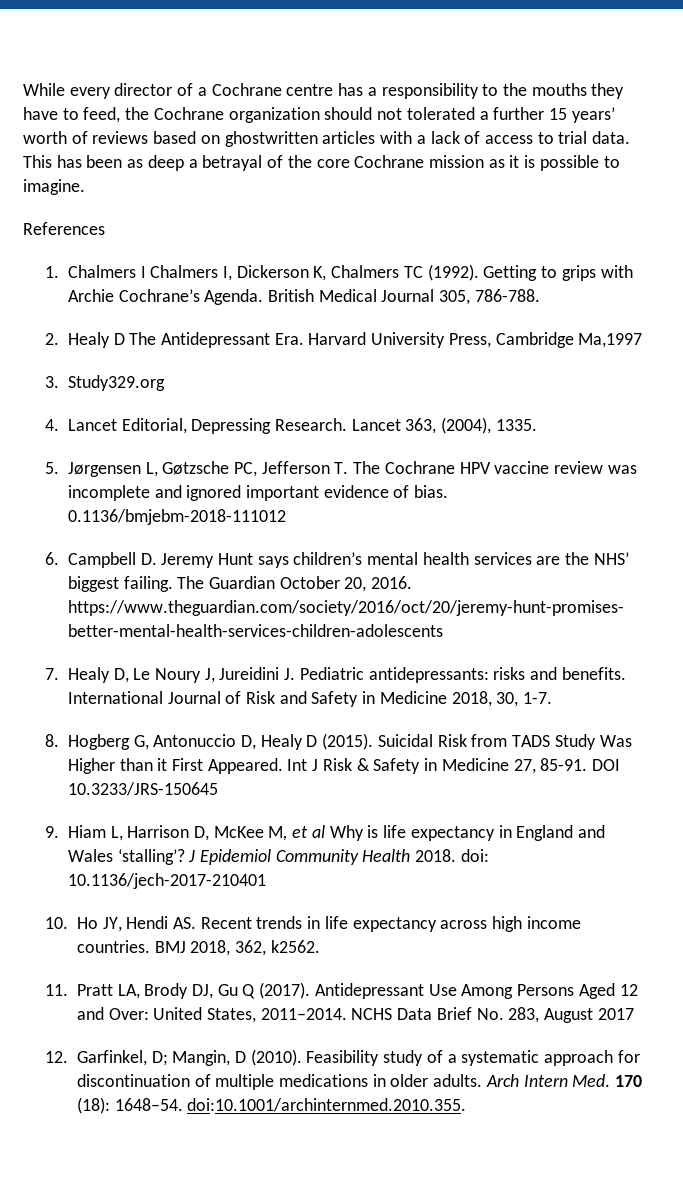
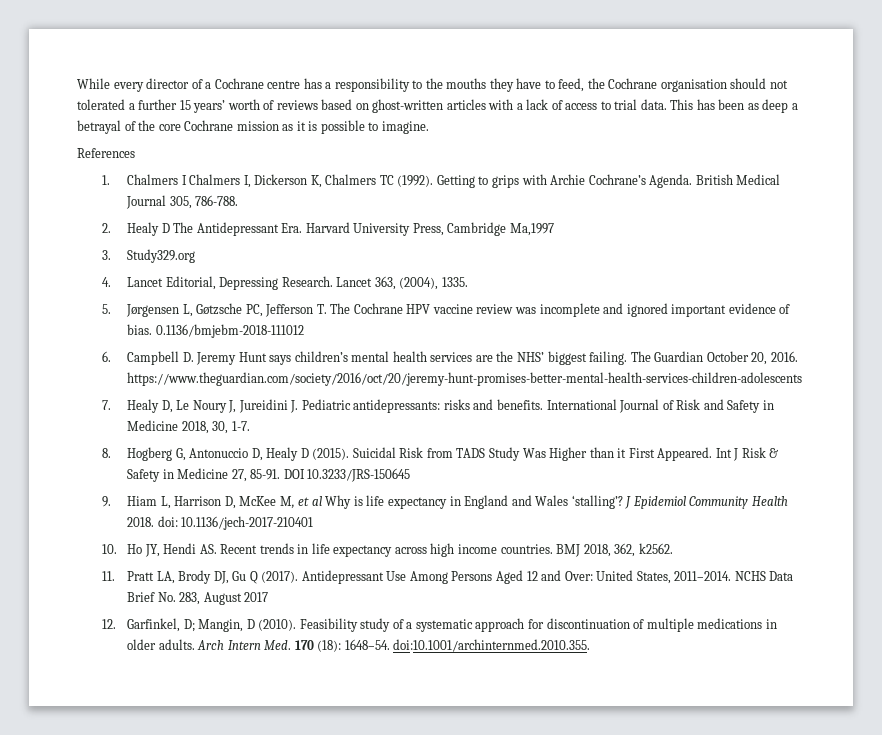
[228,107,320,123] organization -> [660,79,727,92] organisation
[224,131,318,147] ghostwritten -> [372,99,444,113] ghost-written

